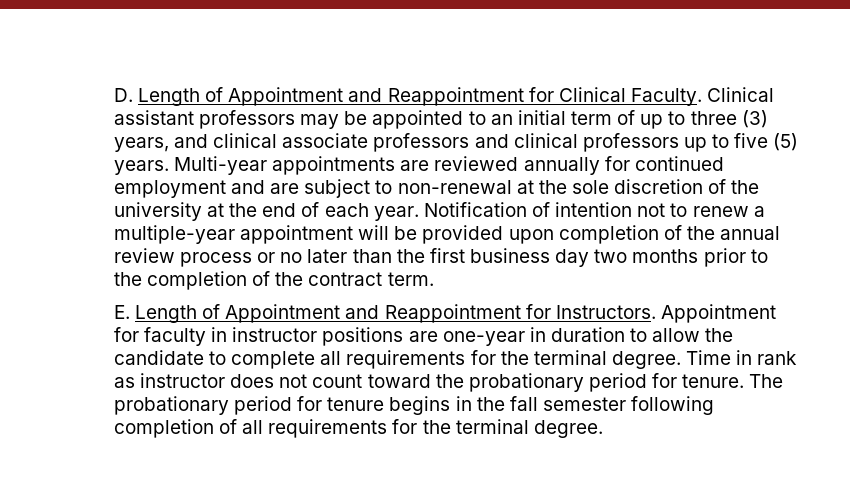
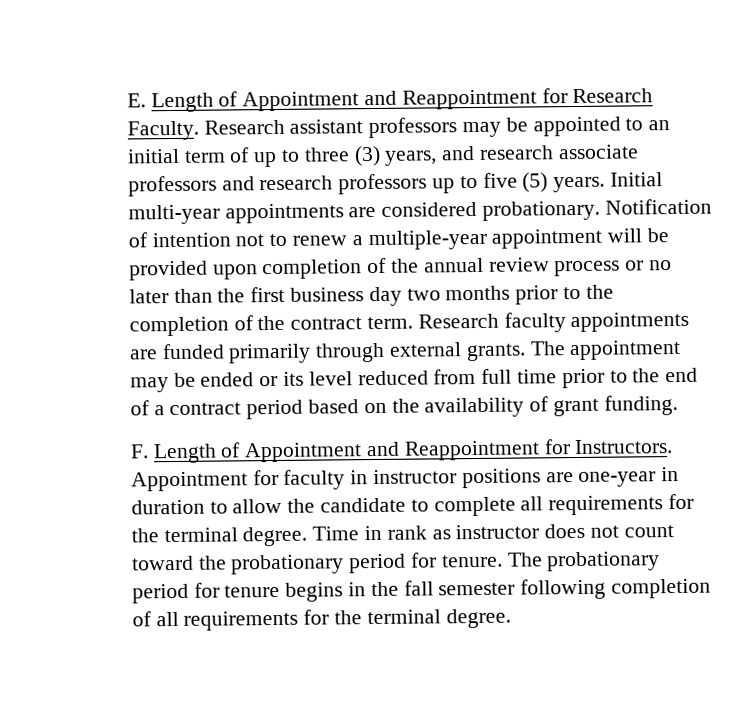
[113,87,775,106] D. Length of Appointment and Reappointment for Clinical Faculty. Clinical -> [126,88,654,113] [126,119,285,141] E. Length of Appointment and Reappointment for Research Faculty. Research
[213,133,278,148] clinical -> [479,145,555,160] research
[513,133,578,148] clinical -> [259,175,334,191] research
[174,156,724,175] [113,179,760,198] [113,202,419,221] Multi-year appointments are reviewed annually for continued employment and are subject to non-renewal at the sole discretion of the university at the end of each year. -> [610,172,664,187] [127,200,600,225] Initial multi-year appointments are considered probationary.
[113,305,130,319] // E. -> [417,311,690,333] [128,339,682,364] [129,367,699,393] [129,394,678,420] [129,444,149,459] Research faculty appointments are funded primarily through external grants. The appointment may be ended or its level reduced from full time prior to the end of a contract period based on the availability of grant funding. // F.

